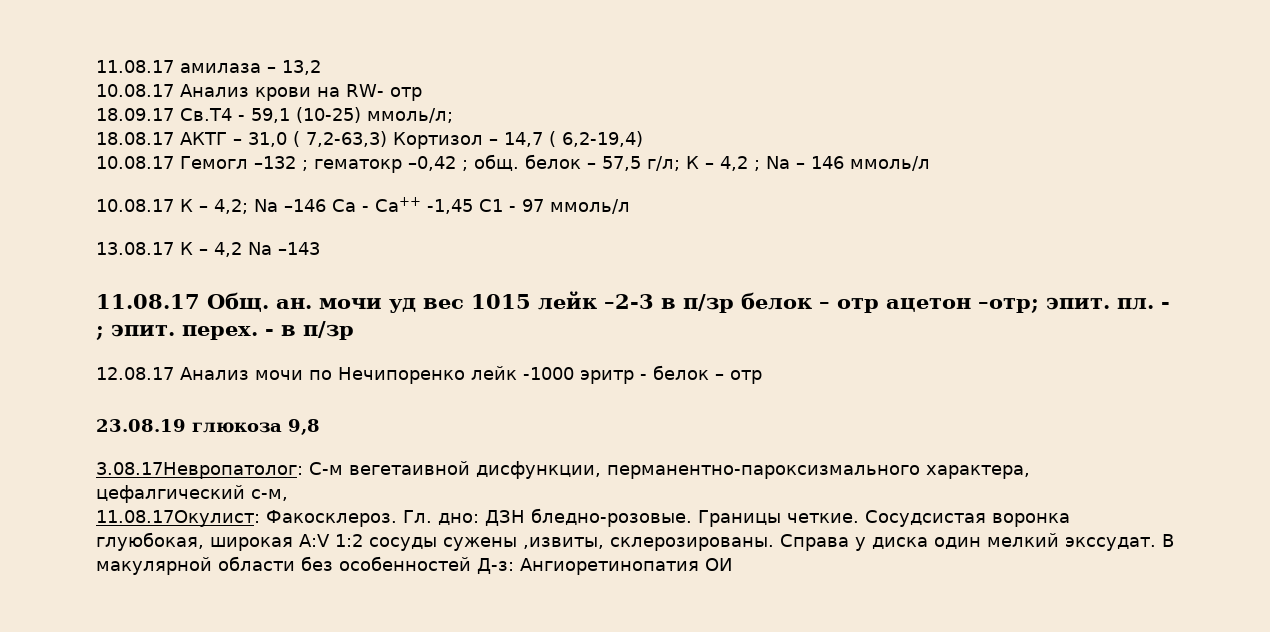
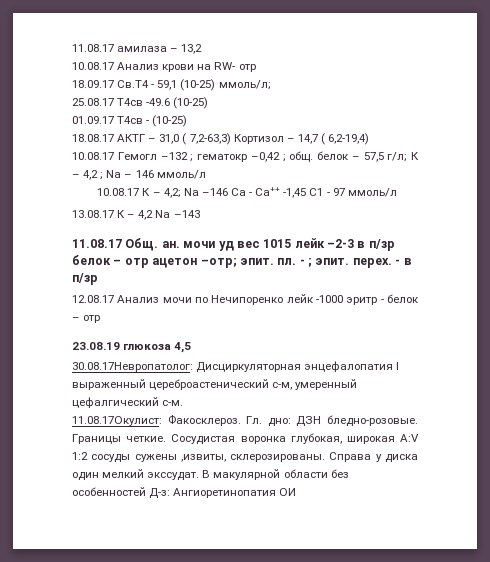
(453, 115) none -> [72,97,209,109] [72,115,188,127] // 25.08.17 Т4св -49.6 (10-25) // 01.09.17 Т4св - (10-25)
[288,419,320,435] [96,461,1030,479] [96,485,288,503] 9,8 // 3.08.17Невропатолог: С-м вегетаивной дисфункции, перманентно-пароксизмального характера, цефалгический с-м, -> [174,342,192,353] [72,361,400,373] [72,379,358,390] [72,397,184,408] 4,5 // 30.08.17Невропатолог: Дисциркуляторная энцефалопатия I выраженный цереброастенический с-м, умеренный цефалгический с-м.
[865,510,1070,527] [96,532,204,551] Сосудсистая воронка глуюбокая, -> [171,433,342,445] Сосудистая воронка глубокая,

